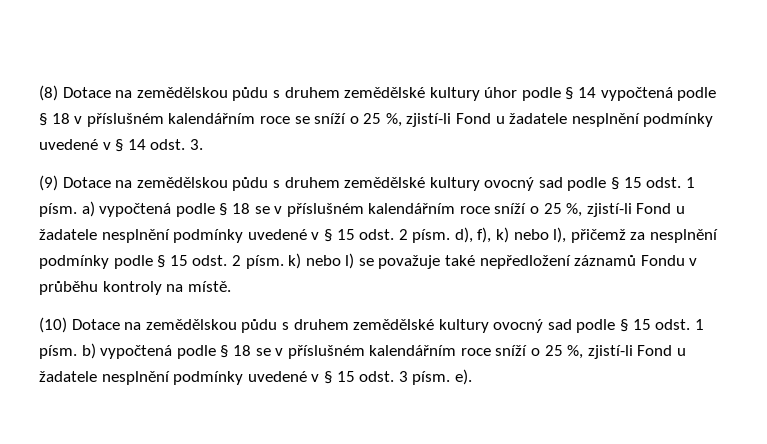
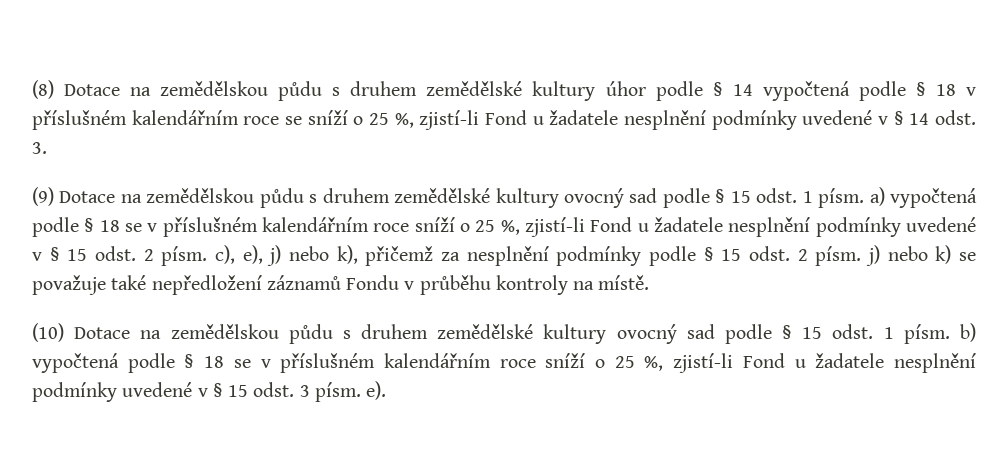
[454,227,567,243] d), f), k) nebo l), -> [215,245,358,266] c), e), j) nebo k),
[288,253,355,269] k) nebo l) -> [865,245,952,266] j) nebo k)

